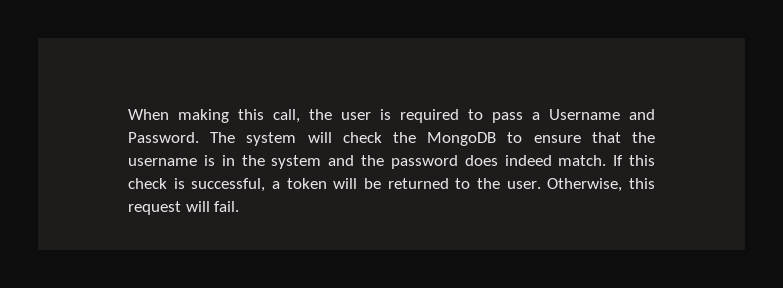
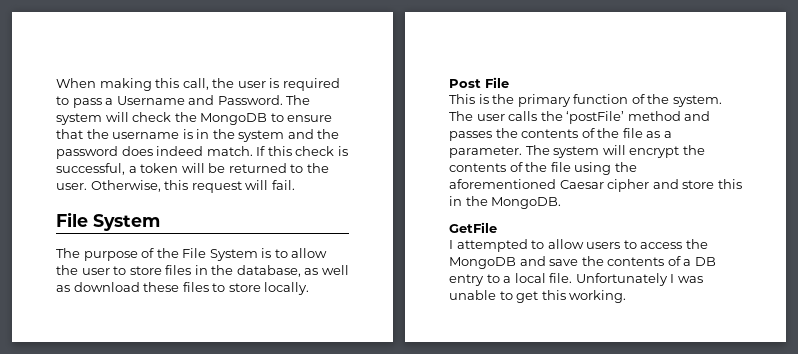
(240, 206) none -> [56,212,160,231] [56,248,328,261] [56,265,349,277] [56,282,310,295] [449,77,509,88] [449,94,722,107] [449,111,711,124] [449,128,672,141] [449,145,705,158] [449,162,637,175] [449,179,742,192] [449,196,562,209] [449,222,497,233] [449,239,708,252] [449,256,716,269] [449,273,703,286] [449,290,627,303] // File System // The purpose of the File System is to allow the user to store files in the database, as well as download these files to store locally. // Post File // This is the primary function of the system. The user calls the ‘postFile’ method and passes the contents of the file as a parameter. The system will encrypt the contents of the file using the aforementioned Caesar cipher and store this in the MongoDB. // GetFile // I attempted to allow users to access the MongoDB and save the contents of a DB entry to a local file. Unfortunately I was unable to get this working.

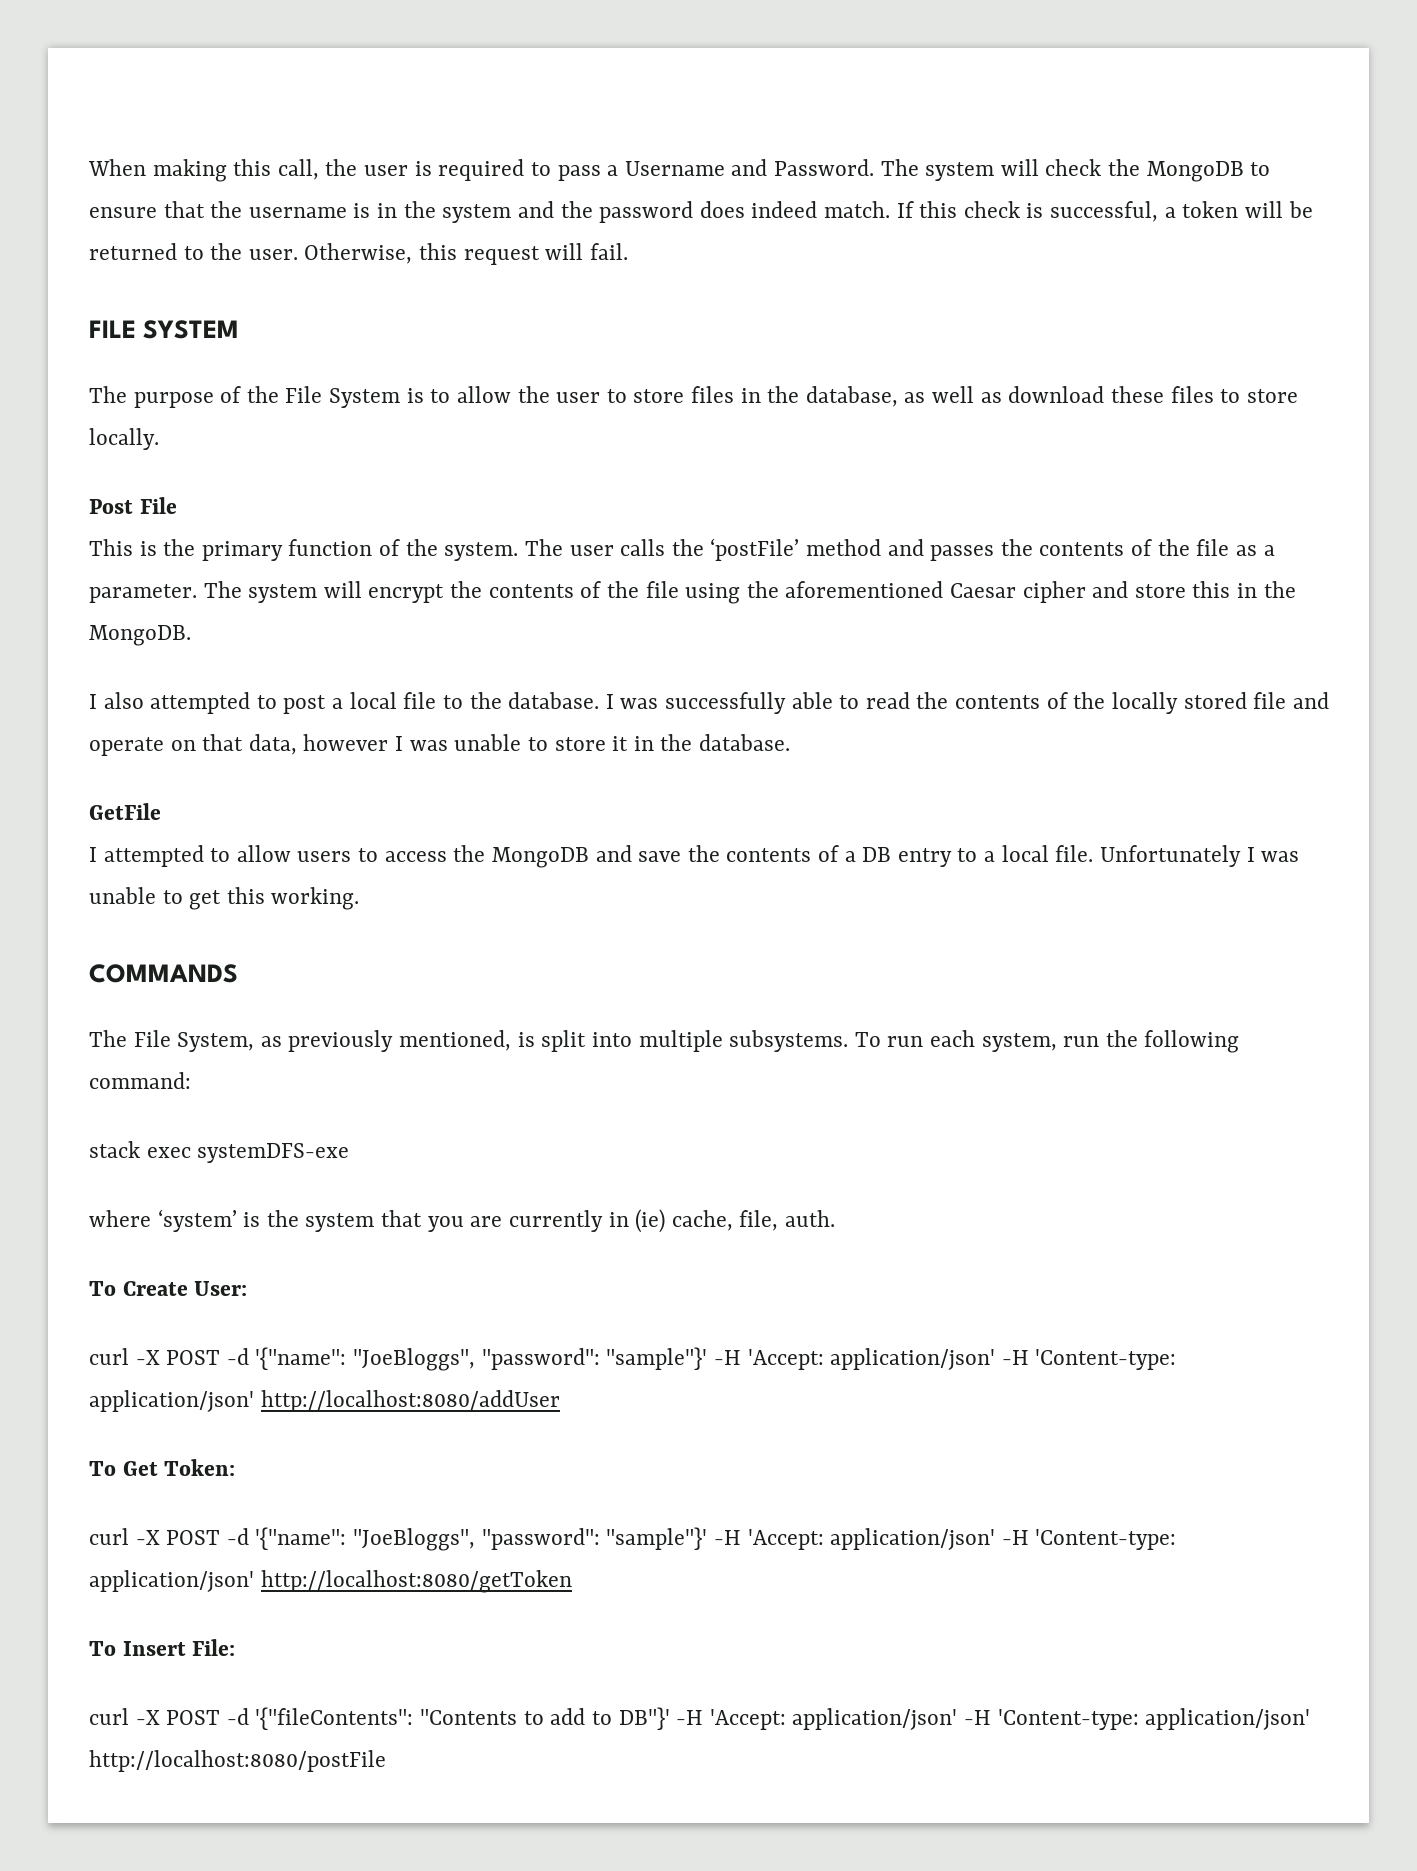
[56,212,160,231] File System -> [89,320,240,339] FILE SYSTEM
(562, 203) none -> [89,692,1329,714] [89,734,790,756] // I also attempted to post a local file to the database. I was successfully able to read the contents of the locally stored file and operate on that data, however I was unable to store it in the database.
(627, 296) none -> [89,964,238,983] [89,1030,1240,1053] [89,1072,191,1089] [89,1141,350,1163] [89,1209,835,1233] [89,1281,248,1296] [89,1347,1177,1371] [89,1390,560,1412] [89,1459,236,1476] [89,1527,1177,1551] [89,1570,572,1593] [89,1639,236,1656] [89,1707,1311,1730] [89,1750,386,1772] // COMMANDS // The File System, as previously mentioned, is split into multiple subsystems. To run each system, run the following command: // stack exec systemDFS-exe // where ‘system’ is the system that you are currently in (ie) cache, file, auth. // To Create User: // curl -X POST -d '{"name": "JoeBloggs", "password": "sample"}' -H 'Accept: application/json' -H 'Content-type: application/json' http://localhost:8080/addUser // To Get Token: // curl -X POST -d '{"name": "JoeBloggs", "password": "sample"}' -H 'Accept: application/json' -H 'Content-type: application/json' http://localhost:8080/getToken // To Insert File: // curl -X POST -d '{"fileContents": "Contents to add to DB"}' -H 'Accept: application/json' -H 'Content-type: application/json' http://localhost:8080/postFile

